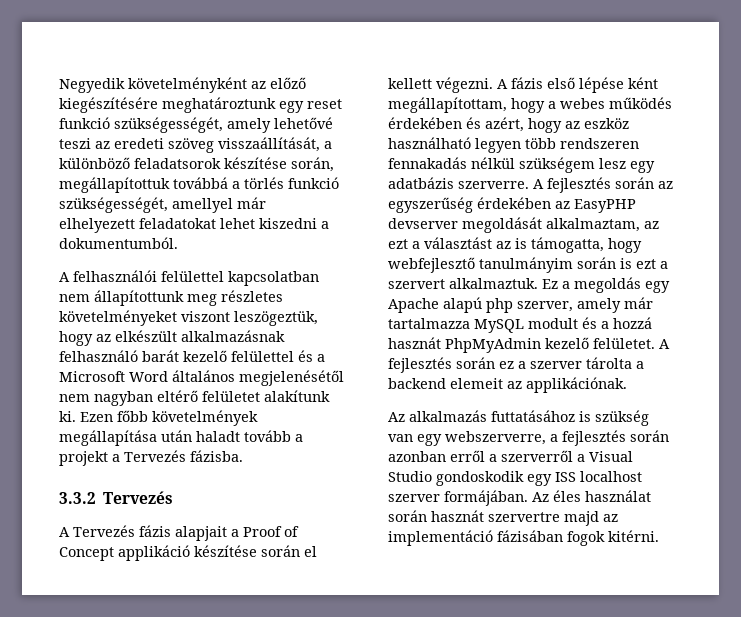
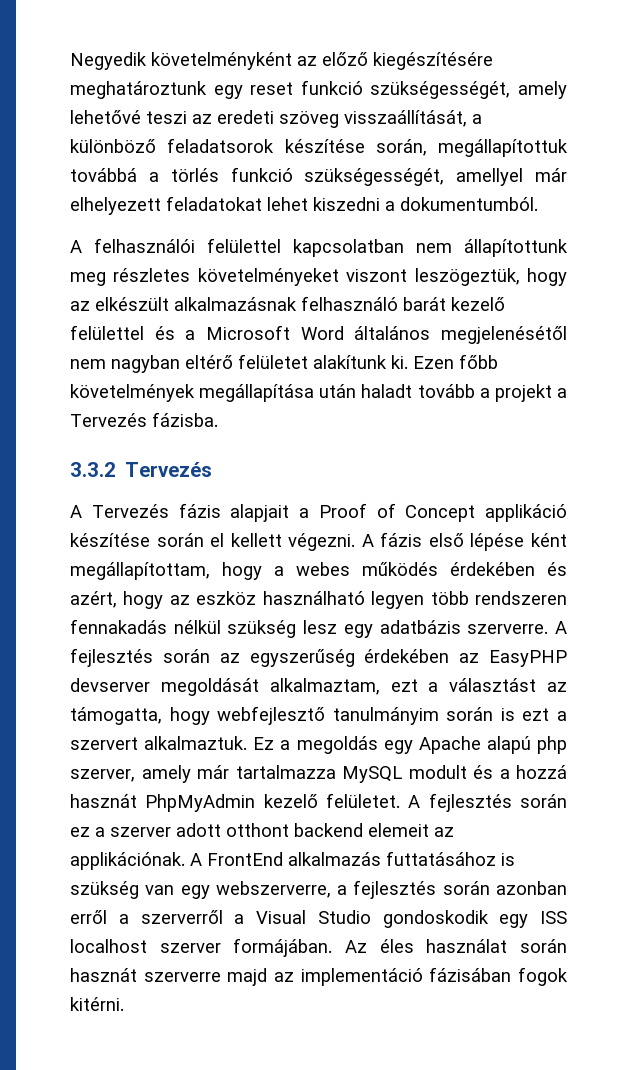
[519,157,595,173] szükségem -> [227,620,297,638] szükség
[644,221,659,229] az -> (380, 686) none
[515,238,527,249] is -> (567, 687) none
[586,357,644,369] tárolta a -> [176,823,289,837] adott otthont
[388,412,405,422] // Az -> [190,852,283,866] A FrontEnd
[488,512,560,522] szervertre -> [143,972,221,982] szerverre

